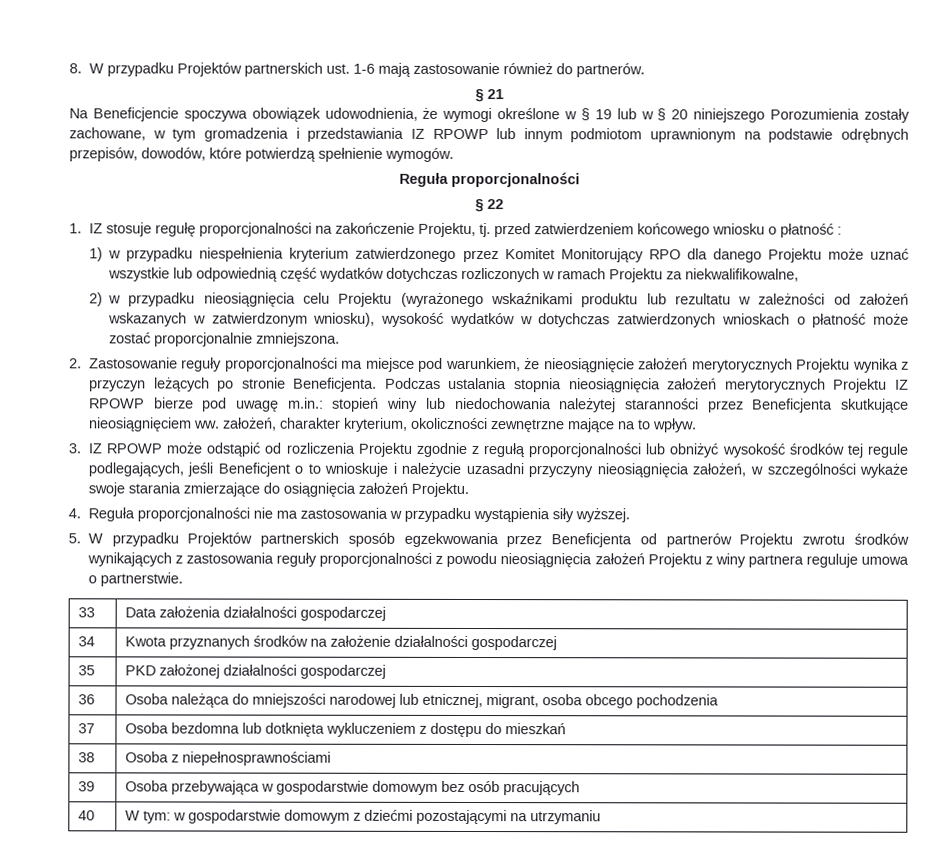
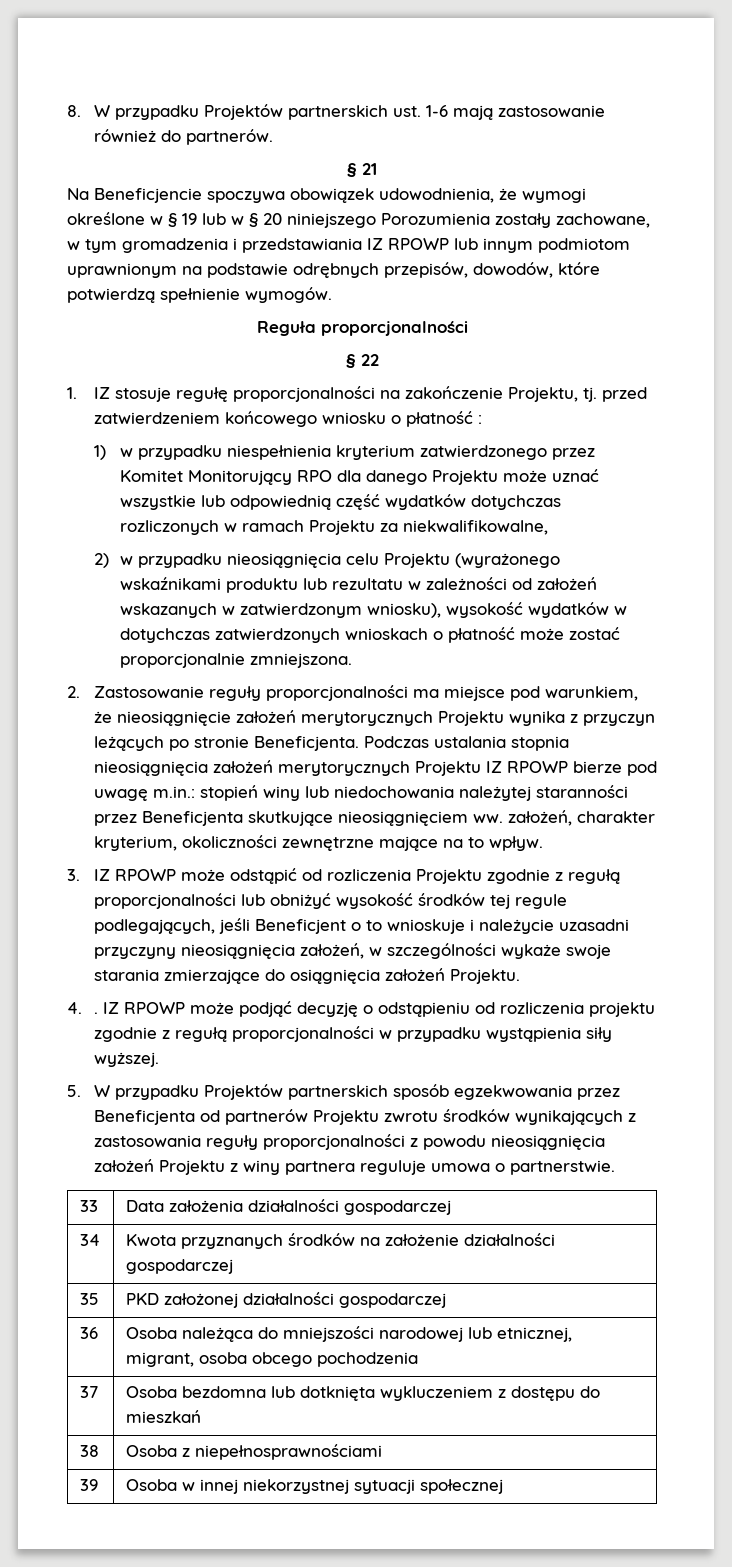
[87,507,388,522] Reguła proporcjonalności nie ma zastosowania -> [93,1001,655,1017] [93,1026,374,1042] . IZ RPOWP może podjąć decyzję o odstąpieniu od rozliczenia projektu zgodnie z regułą proporcjonalności
[171,780,581,796] [78,810,96,821] [125,809,602,825] przebywająca w gospodarstwie domowym bez osób pracujących // 40 | W tym: w gospodarstwie domowym z dziećmi pozostającymi na utrzymaniu -> [181,1479,503,1494] w innej niekorzystnej sytuacji społecznej

